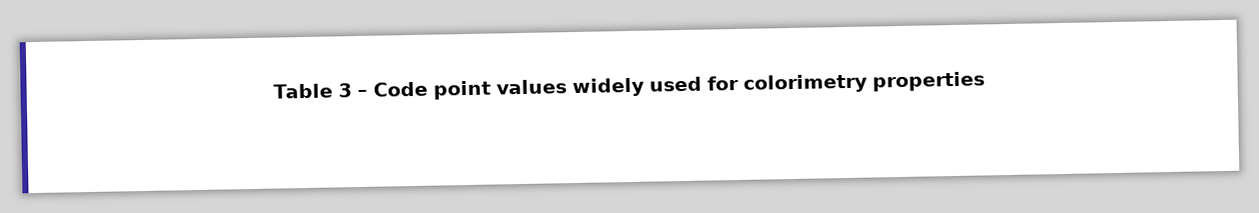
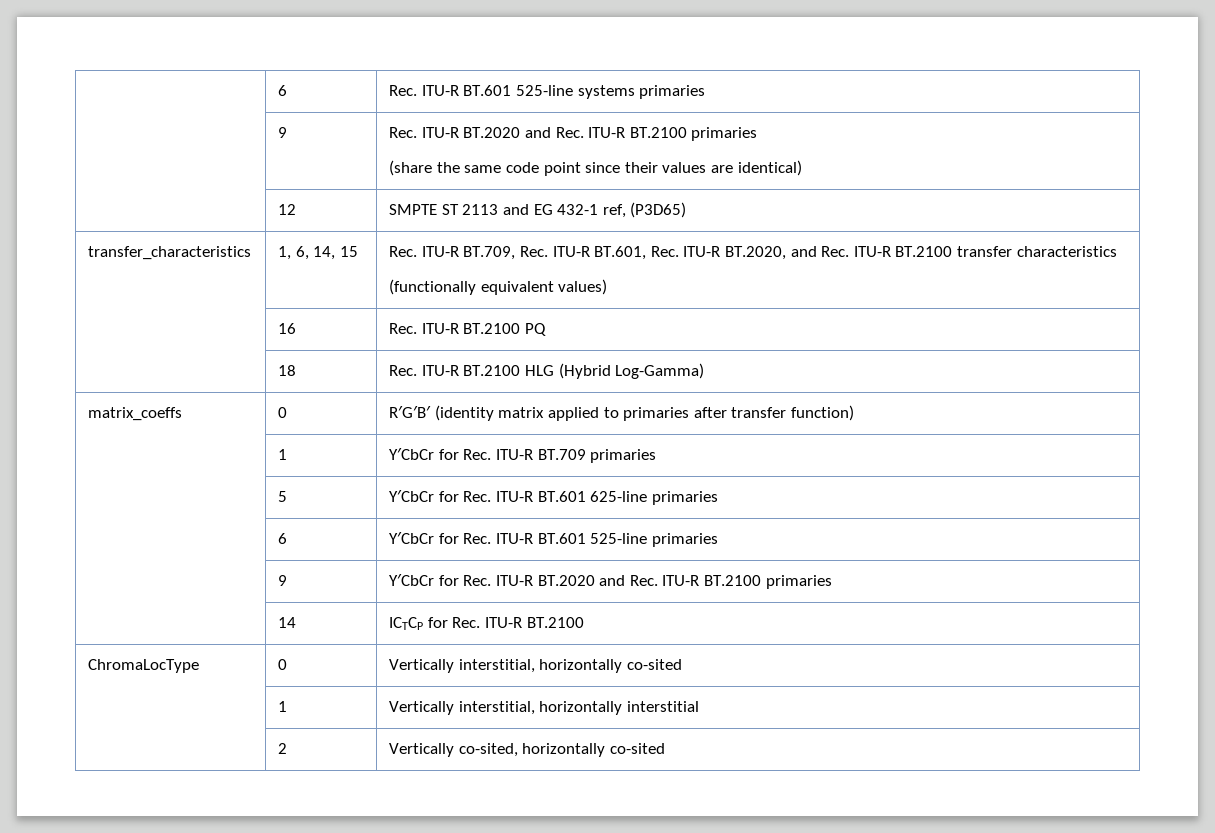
[272,71,986,100] Table 3 – Code point values widely used for colorimetry properties -> [278,85,288,96] [389,85,706,99] [278,127,288,138] [389,127,758,141] [389,160,802,176] [278,204,297,215] [389,202,687,218] [88,246,252,260] [278,246,359,260] [389,246,1117,260] [389,279,608,295] [278,323,297,334] [389,323,547,336] [278,365,297,376] [389,363,705,379] [88,407,183,421] [278,407,288,418] [389,405,855,421] [278,449,288,460] [389,448,657,463] [278,491,288,502] [389,490,718,505] [278,533,288,544] [389,532,718,547] [278,575,288,586] [389,574,832,589] [278,617,297,628] [389,617,584,630] [88,659,200,673] [278,659,288,670] [389,659,683,673] [278,701,288,712] [389,701,700,715] [278,743,288,754] [389,743,666,757] | 6 | Rec. ITU-R BT.601 525-line systems primaries // | 9 | Rec. ITU-R BT.2020 and Rec. ITU-R BT.2100 primaries // (share the same code point since their values are identical) // | 12 | SMPTE ST 2113 and EG 432-1 ref, (P3D65) // transfer_characteristics | 1, 6, 14, 15 | Rec. ITU-R BT.709, Rec. ITU-R BT.601, Rec. ITU-R BT.2020, and Rec. ITU-R BT.2100 transfer characteristics // (functionally equivalent values) // | 16 | Rec. ITU-R BT.2100 PQ // | 18 | Rec. ITU-R BT.2100 HLG (Hybrid Log-Gamma) // matrix_coeffs | 0 | R′G′B′ (identity matrix applied to primaries after transfer function) // | 1 | Y′CbCr for Rec. ITU-R BT.709 primaries // | 5 | Y′CbCr for Rec. ITU-R BT.601 625-line primaries // | 6 | Y′CbCr for Rec. ITU-R BT.601 525-line primaries // | 9 | Y′CbCr for Rec. ITU-R BT.2020 and Rec. ITU-R BT.2100 primaries // | 14 | ICTCP for Rec. ITU-R BT.2100 // ChromaLocType | 0 | Vertically interstitial, horizontally co-sited // | 1 | Vertically interstitial, horizontally interstitial // | 2 | Vertically co-sited, horizontally co-sited

